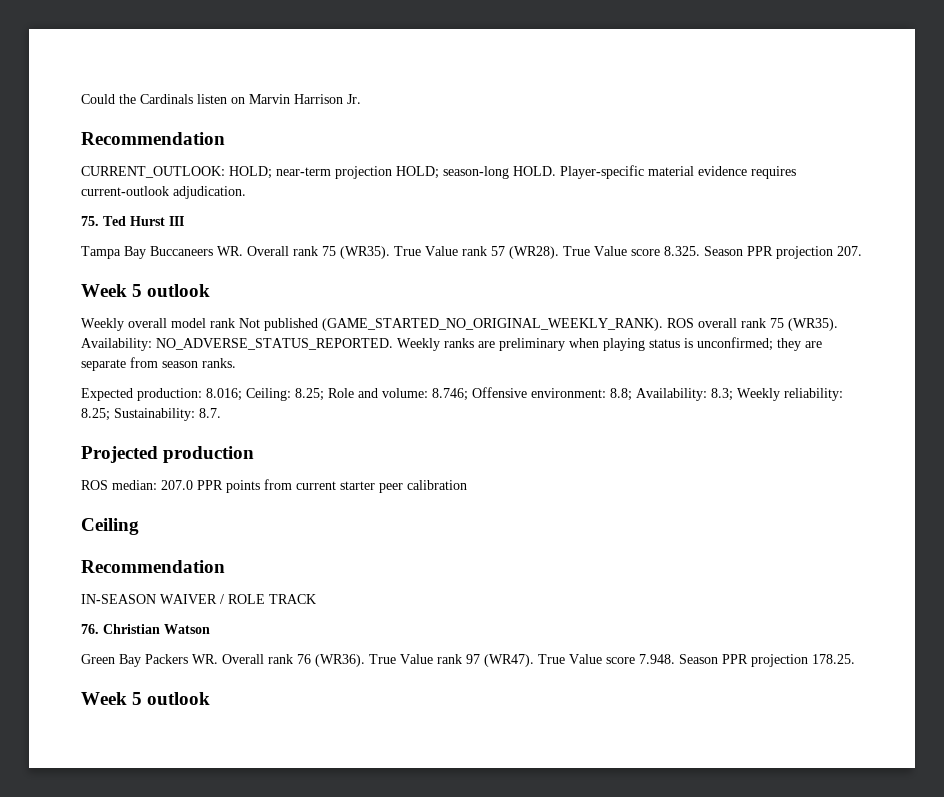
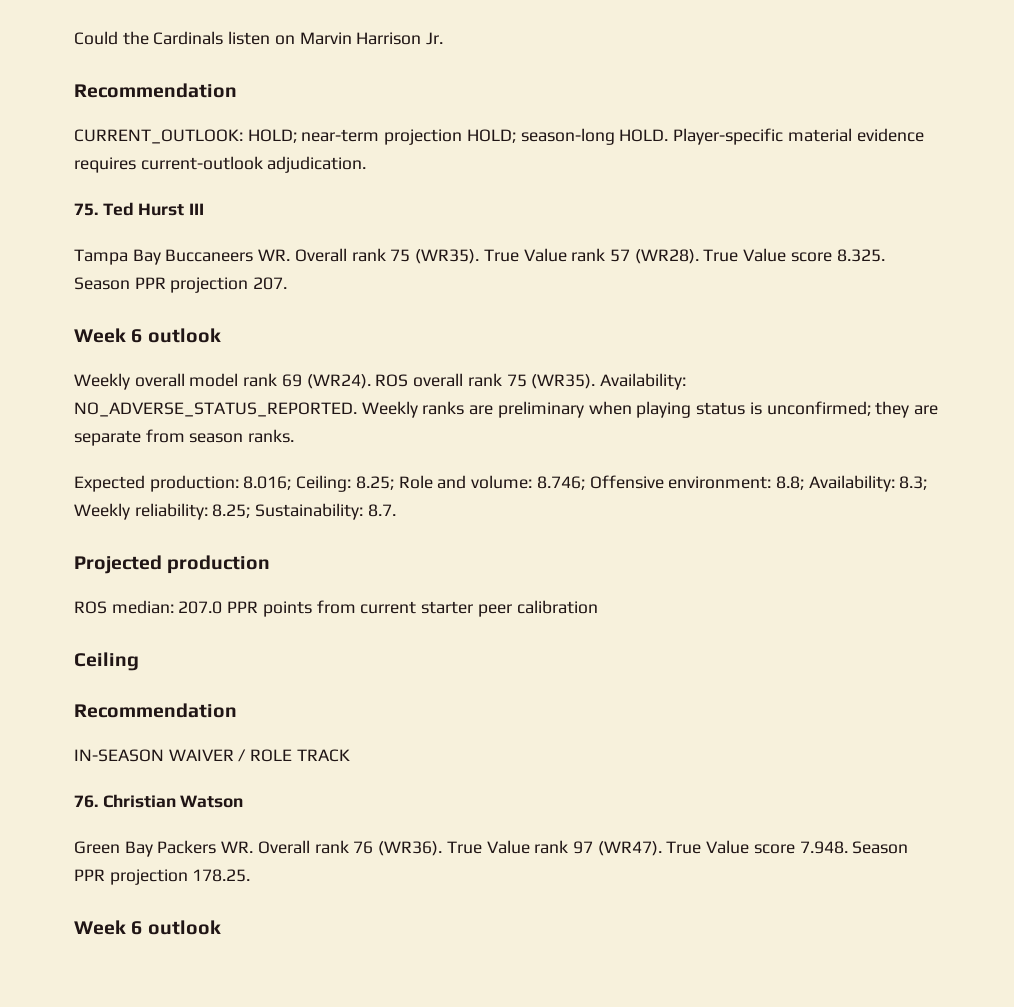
[132,284,143,297] 5 -> [131,329,143,343] 6
[239,318,663,331] Not published (GAME_STARTED_NO_ORIGINAL_WEEKLY_RANK). -> [281,374,371,389] 69 (WR24).
[132,692,143,705] 5 -> [131,921,143,935] 6

